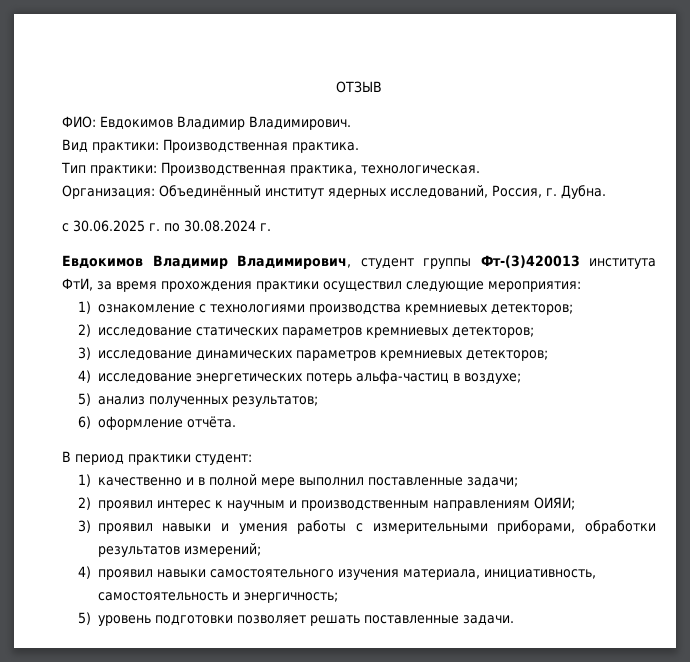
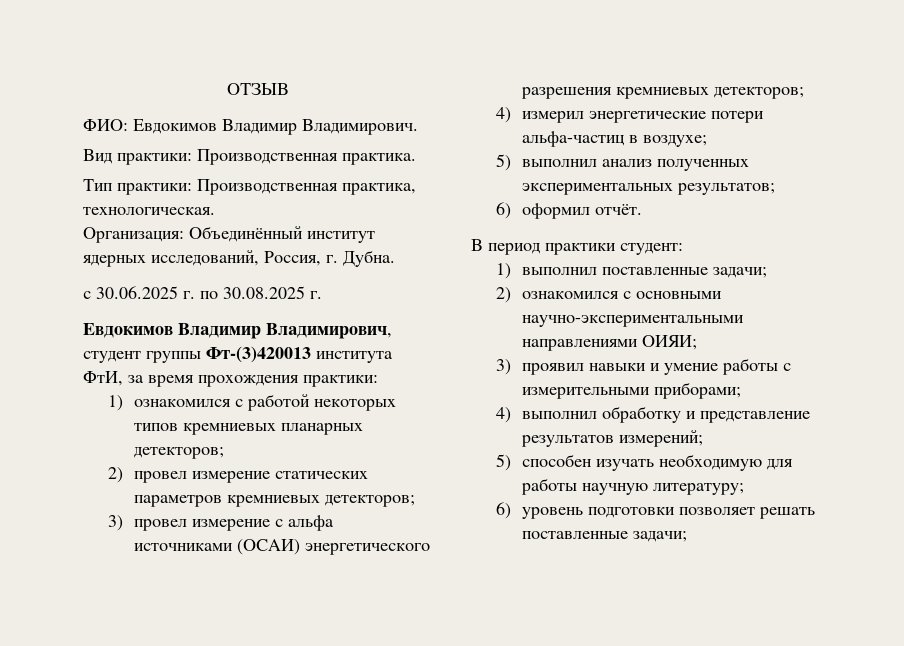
[184,220,256,232] 30.08.2024 -> [223,286,305,299] 30.08.2025
[256,281,581,292] [77,301,488,315] практики осуществил следующие мероприятия: // 1) ознакомление с технологиями производства кремниевых -> [303,375,378,387] [108,394,396,411] [133,423,363,435] практики: // 1) ознакомился с работой некоторых типов кремниевых планарных
[97,327,192,337] исследование -> [133,471,270,483] провел измерение
[97,350,376,361] исследование динамических параметров -> [133,515,334,531] [133,539,430,555] [520,87,612,99] провел измерение с альфа источниками (ОСАИ) энергетического разрешения
[97,373,352,384] исследование энергетических потерь -> [521,111,764,123] измерил энергетические потери
(91, 399) none -> [521,159,597,167] выполнил
(229, 401) none -> [521,183,673,195] экспериментальных
[97,416,236,430] оформление отчёта. -> [521,203,642,219] оформил отчёт.
[97,474,295,488] качественно и в полной мере -> (512, 271) none
[97,500,530,511] проявил интерес к научным и производственным направлениям -> [521,291,722,299] [521,315,744,327] [521,339,638,351] ознакомился с основными научно-экспериментальными направлениями
[238,523,288,534] умения -> [663,363,718,375] умение
[497,520,656,534] [97,543,261,557] [77,566,596,580] [97,592,338,603] [77,612,91,625] приборами, обработки результатов измерений; // 4) проявил навыки самостоятельного изучения материала, инициативность, самостоятельность и энергичность; // 5) -> [653,382,741,399] [496,406,810,423] [520,430,703,447] [496,454,793,471] [520,478,744,495] [496,502,512,519] приборами; // 4) выполнил обработку и представление результатов измерений; // 5) способен изучать необходимую для работы научную литературу; // 6)
[462,615,514,625] задачи. -> [632,531,687,542] задачи;

